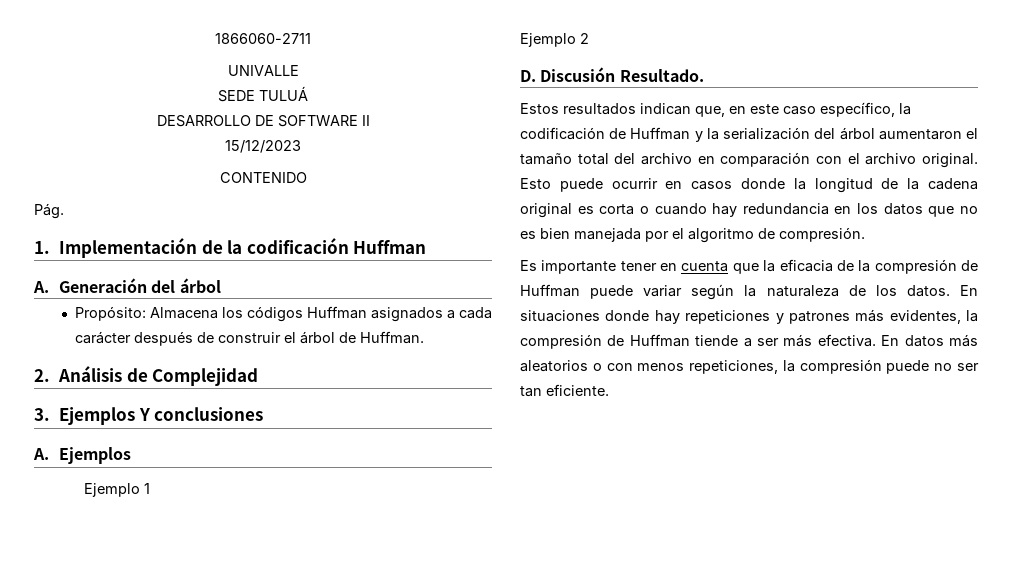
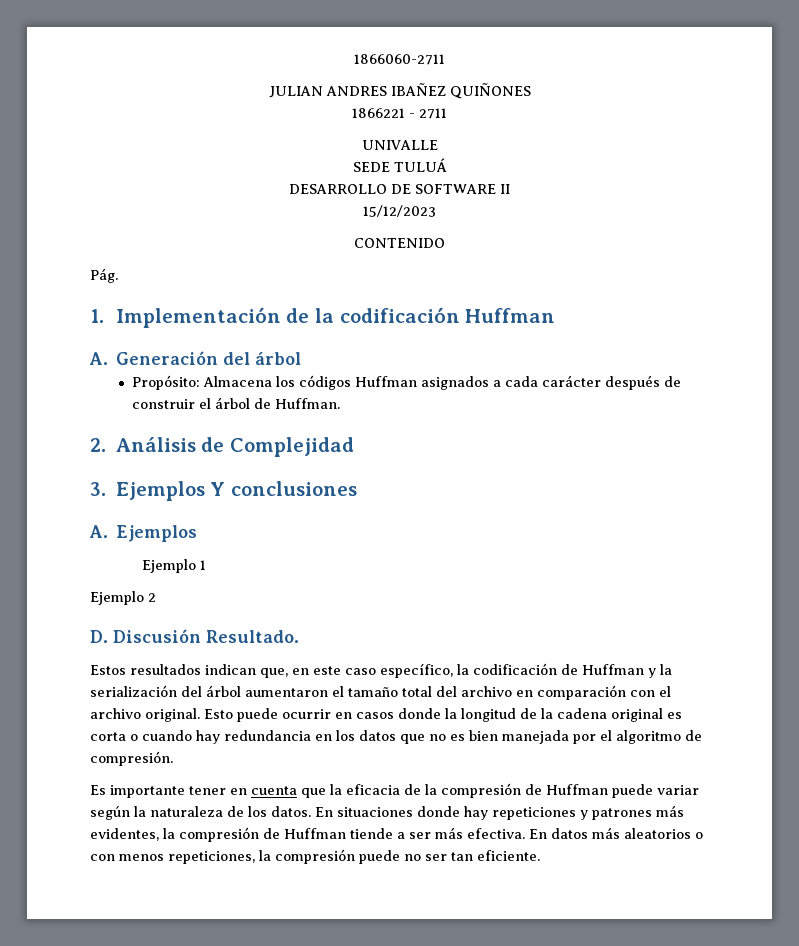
(311, 38) none -> [268,83,531,99] [352,108,447,119] // JULIAN ANDRES IBAÑEZ QUIÑONES // 1866221 - 2711

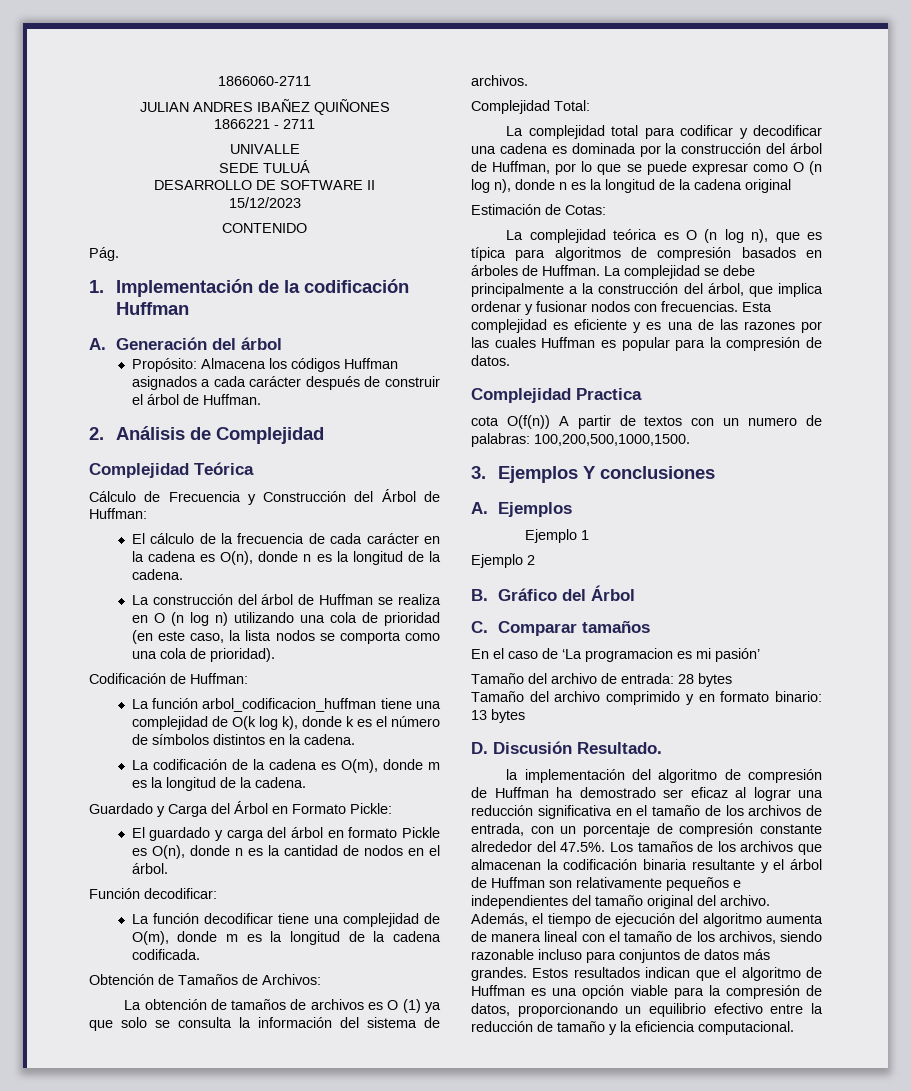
(354, 447) none -> [89,462,254,478] [89,489,440,505] [89,508,147,519] [131,533,441,544] [131,551,441,565] [131,569,183,580] [131,594,441,605] [131,612,441,626] [131,630,440,644] [131,648,275,662] [89,673,248,684] [131,698,441,712] [131,716,441,730] [131,734,355,745] [131,759,441,773] [131,777,306,791] [89,801,392,817] [131,827,440,841] [131,845,441,859] [131,863,168,874] [89,888,217,899] [131,913,441,927] [131,931,442,945] [131,949,200,960] [89,974,321,985] [124,999,441,1013] [89,1017,440,1031] [471,75,528,86] [471,100,590,114] [506,125,822,139] [471,143,822,157] [471,161,822,175] [471,179,791,193] [471,204,606,215] [506,229,822,243] [471,247,822,261] [471,265,755,279] [471,283,823,297] [471,301,772,315] [471,319,822,333] [471,337,822,351] [471,355,510,366] [471,388,642,403] [471,415,822,429] [471,433,690,447] // Complejidad Teórica // Cálculo de Frecuencia y Construcción del Árbol de Huffman: // El cálculo de la frecuencia de cada carácter en la cadena es O(n), donde n es la longitud de la cadena. // La construcción del árbol de Huffman se realiza en O (n log n) utilizando una cola de prioridad (en este caso, la lista nodos se comporta como una cola de prioridad). // Codificación de Huffman: // La función arbol_codificacion_huffman tiene una complejidad de O(k log k), donde k es el número de símbolos distintos en la cadena. // La codificación de la cadena es O(m), donde m es la longitud de la cadena. // Guardado y Carga del Árbol en Formato Pickle: // El guardado y carga del árbol en formato Pickle es O(n), donde n es la cantidad de nodos en el árbol. // Función decodificar: // La función decodificar tiene una complejidad de O(m), donde m es la longitud de la cadena codificada. // Obtención de Tamaños de Archivos: // La obtención de tamaños de archivos es O (1) ya que solo se consulta la información del sistema de archivos. // Complejidad Total: // La complejidad total para codificar y decodificar una cadena es dominada por la construcción del árbol de Huffman, por lo que se puede expresar como O (n log n), donde n es la longitud de la cadena original // Estimación de Cotas: // La complejidad teórica es O (n log n), que es típica para algoritmos de compresión basados en árboles de Huffman. La complejidad se debe principalmente a la construcción del árbol, que implica ordenar y fusionar nodos con frecuencias. Esta complejidad es eficiente y es una de las razones por las cuales Huffman es popular para la compresión de datos. // Complejidad Practica // cota O(f(n)) A partir de textos con un numero de palabras: 100,200,500,1000,1500.
[90,629,299,643] [90,663,672,678] [90,685,671,700] [90,708,682,722] [90,730,702,744] [90,751,173,766] [90,783,699,798] [90,805,684,820] [90,827,703,842] [90,849,540,864] D. Discusión Resultado. // Estos resultados indican que, en este caso específico, la codificación de Huffman y la serialización del árbol aumentaron el tamaño total del archivo en comparación con el archivo original. Esto puede ocurrir en casos donde la longitud de la cadena original es corta o cuando hay redundancia en los datos que no es bien manejada por el algoritmo de compresión. // Es importante tener en cuenta que la eficacia de la compresión de Huffman puede variar según la naturaleza de los datos. En situaciones donde hay repeticiones y patrones más evidentes, la compresión de Huffman tiende a ser más efectiva. En datos más aleatorios o con menos repeticiones, la compresión puede no ser tan eficiente. -> [471,585,635,601] [471,620,650,636] [471,648,760,662] [471,673,732,687] [471,691,822,705] [471,709,525,723] [471,741,662,754] [506,769,822,783] [471,787,823,801] [471,805,822,819] [471,823,822,837] [471,841,822,855] [471,859,822,873] [471,877,741,891] [471,895,770,909] [471,913,823,927] [471,931,822,944] [471,949,770,963] [471,967,822,981] [471,985,822,999] [471,1003,823,1017] [471,1021,794,1035] B. Gráfico del Árbol // C. Comparar tamaños // En el caso de ‘La programacion es mi pasión’ // Tamaño del archivo de entrada: 28 bytes // Tamaño del archivo comprimido y en formato binario: 13 bytes // D. Discusión Resultado. // la implementación del algoritmo de compresión de Huffman ha demostrado ser eficaz al lograr una reducción significativa en el tamaño de los archivos de entrada, con un porcentaje de compresión constante alrededor del 47.5%. Los tamaños de los archivos que almacenan la codificación binaria resultante y el árbol de Huffman son relativamente pequeños e independientes del tamaño original del archivo. Además, el tiempo de ejecución del algoritmo aumenta de manera lineal con el tamaño de los archivos, siendo razonable incluso para conjuntos de datos más grandes. Estos resultados indican que el algoritmo de Huffman es una opción viable para la compresión de datos, proporcionando un equilibrio efectivo entre la reducción de tamaño y la eficiencia computacional.

